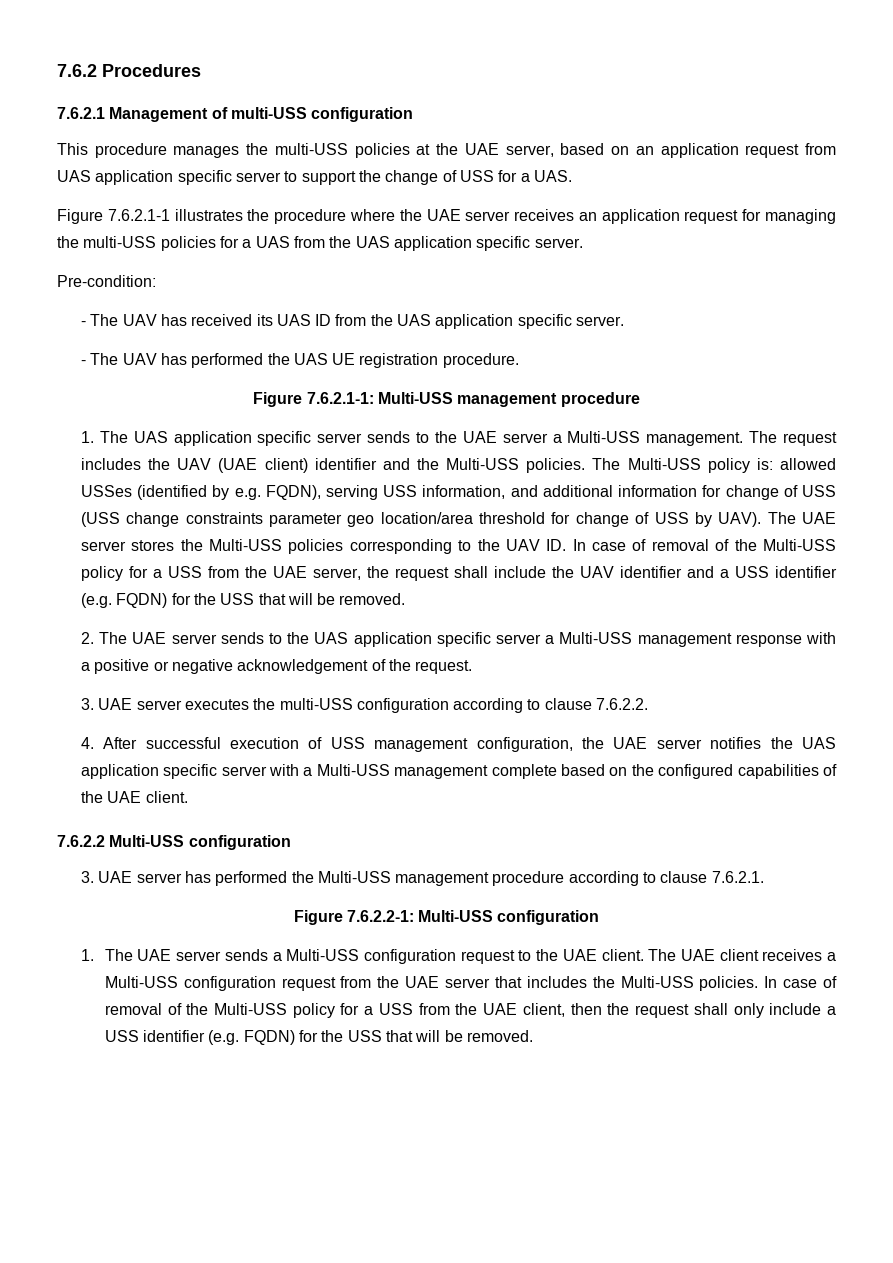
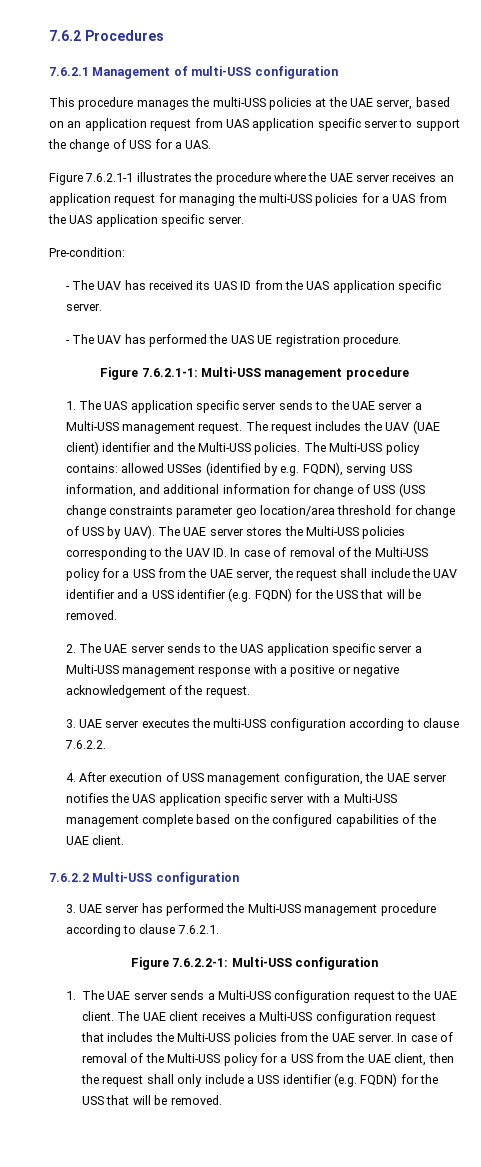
[646,432,744,446] management. -> [121,422,243,434] management request.
[756,458,773,470] is: -> [65,464,118,473] contains:
[145,737,221,749] successful -> (107, 777) none
[340,976,759,991] from the UAE server that includes the Multi-USS policies. -> [81,1032,395,1045] that includes the Multi-USS policies from the UAE server.

